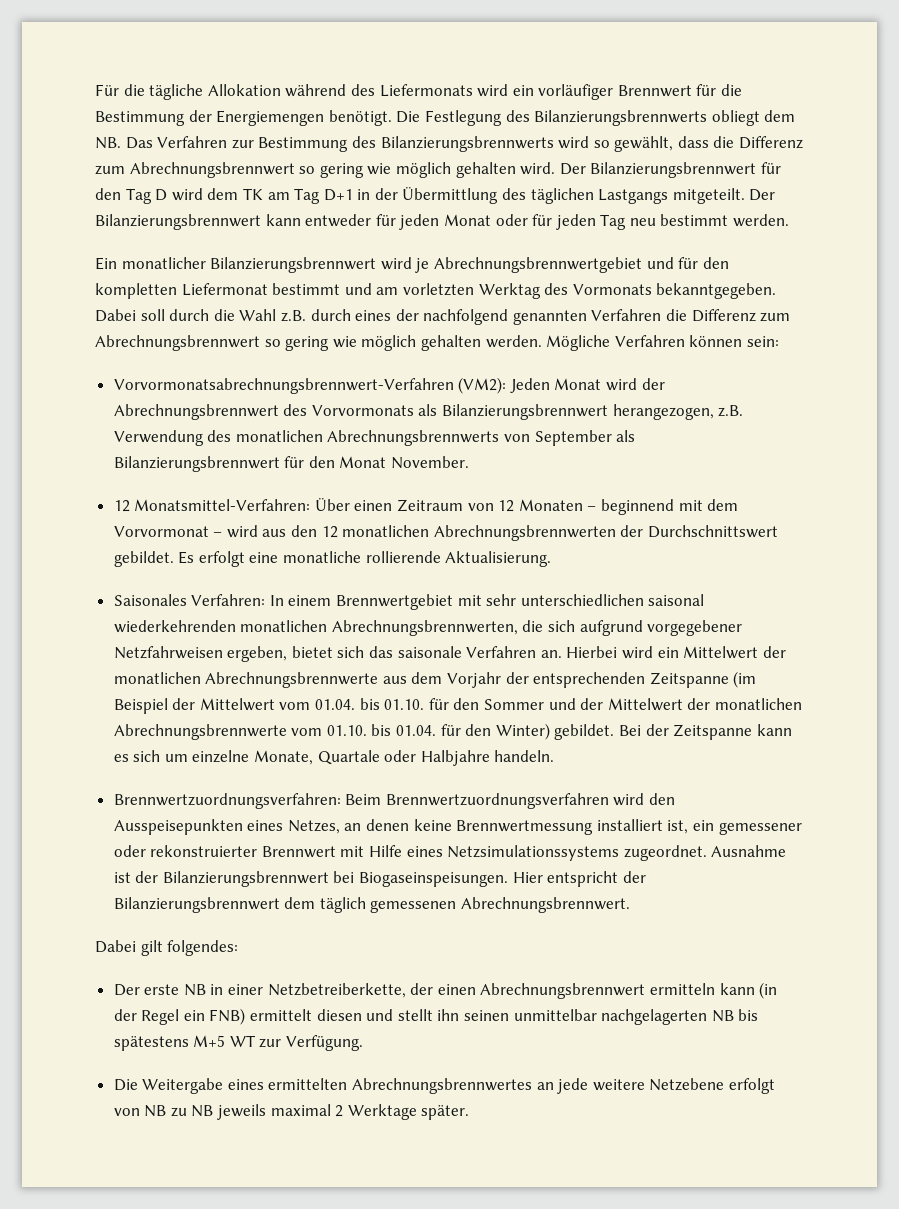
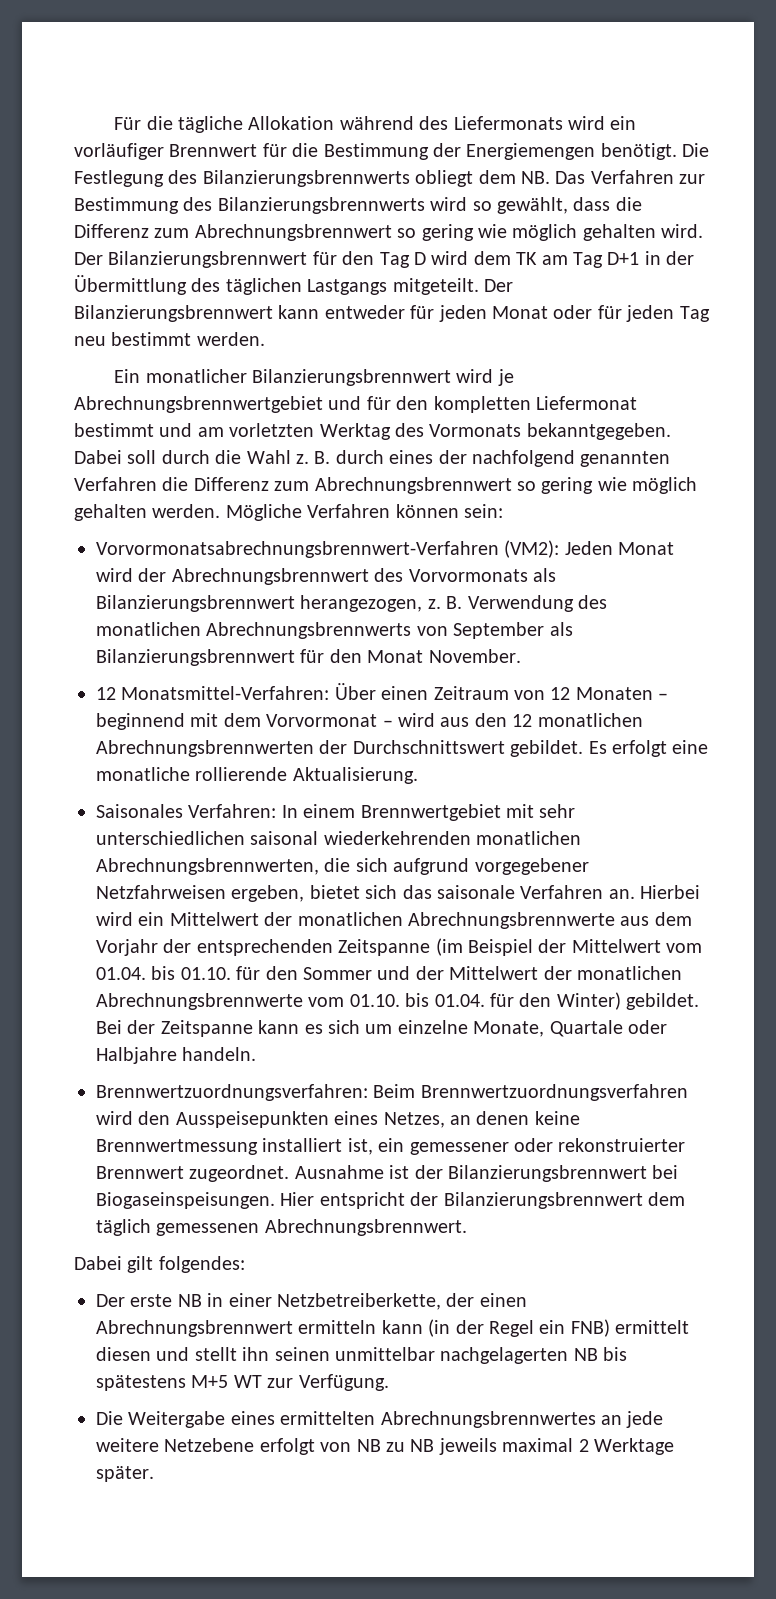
[280,310,306,322] z.B. -> [296,451,331,464] z. B.
[718,405,744,417] z.B. -> [427,596,463,609] z. B.
[340,845,620,861] mit Hilfe eines Netzsimulationssystems -> (184, 1172) none

